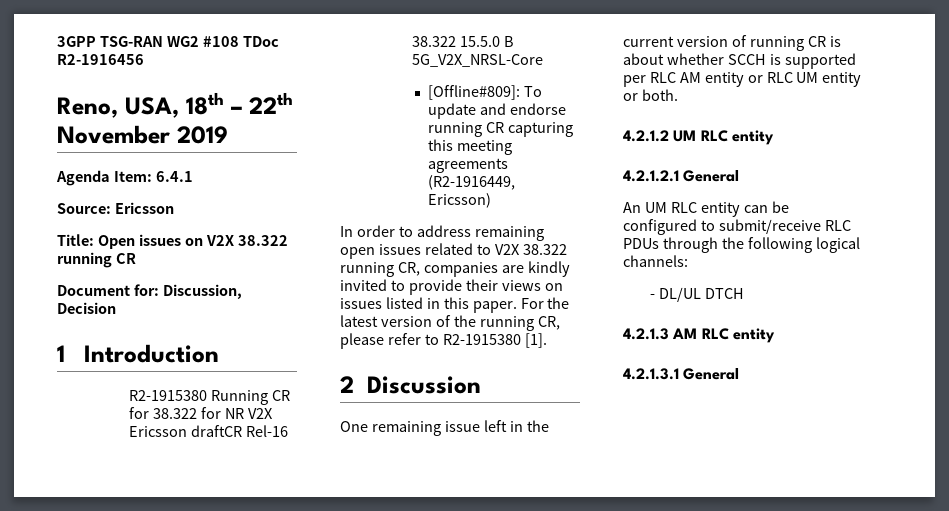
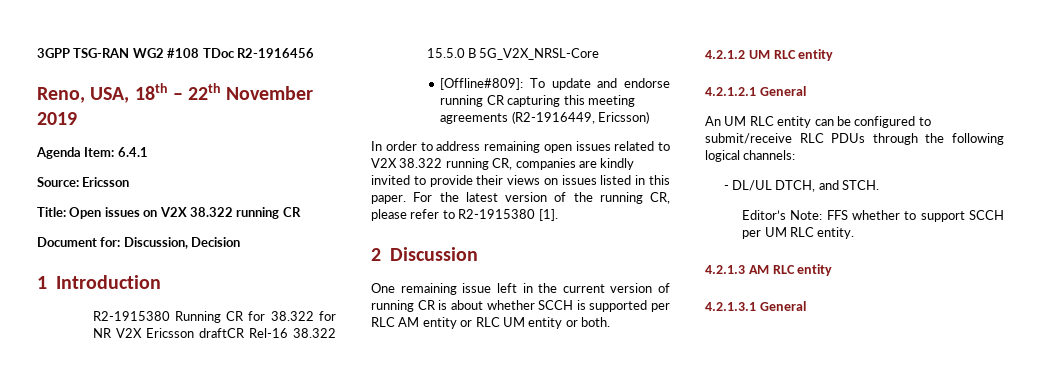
[704,288,744,299] DTCH -> [775,180,880,192] [742,210,1004,222] [742,227,855,239] DTCH, and STCH. // Editor’s Note: FFS whether to support SCCH per UM RLC entity.

